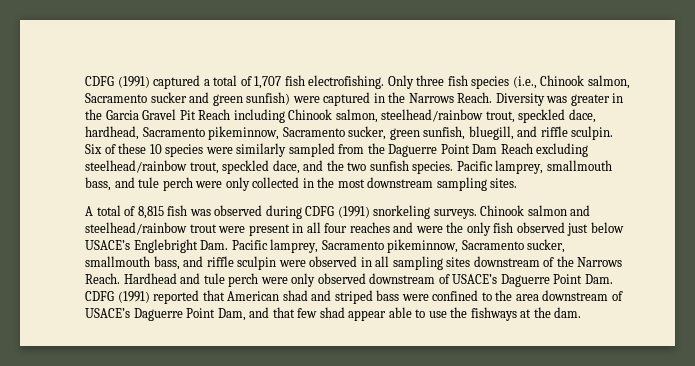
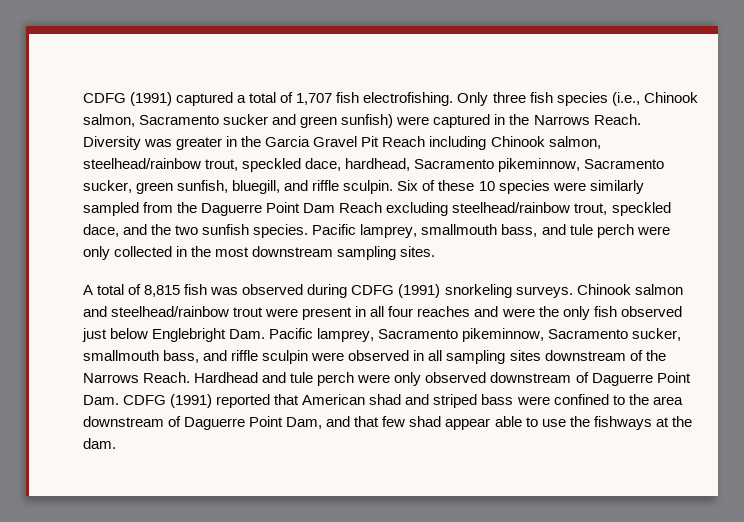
[85,240,130,250] USACE’s -> (149, 333) none
[452,274,498,284] USACE’s -> (589, 377) none
[85,308,130,318] USACE’s -> (182, 421) none

